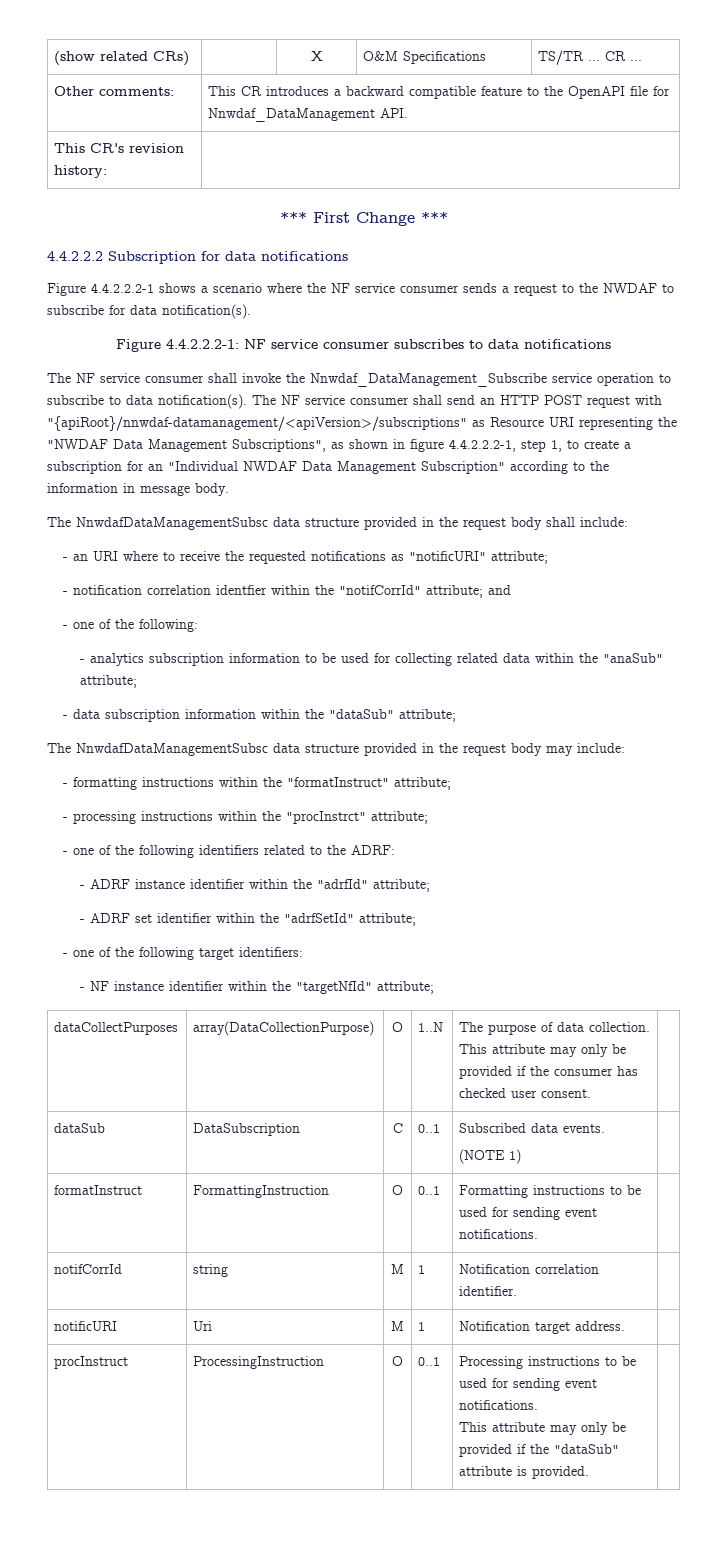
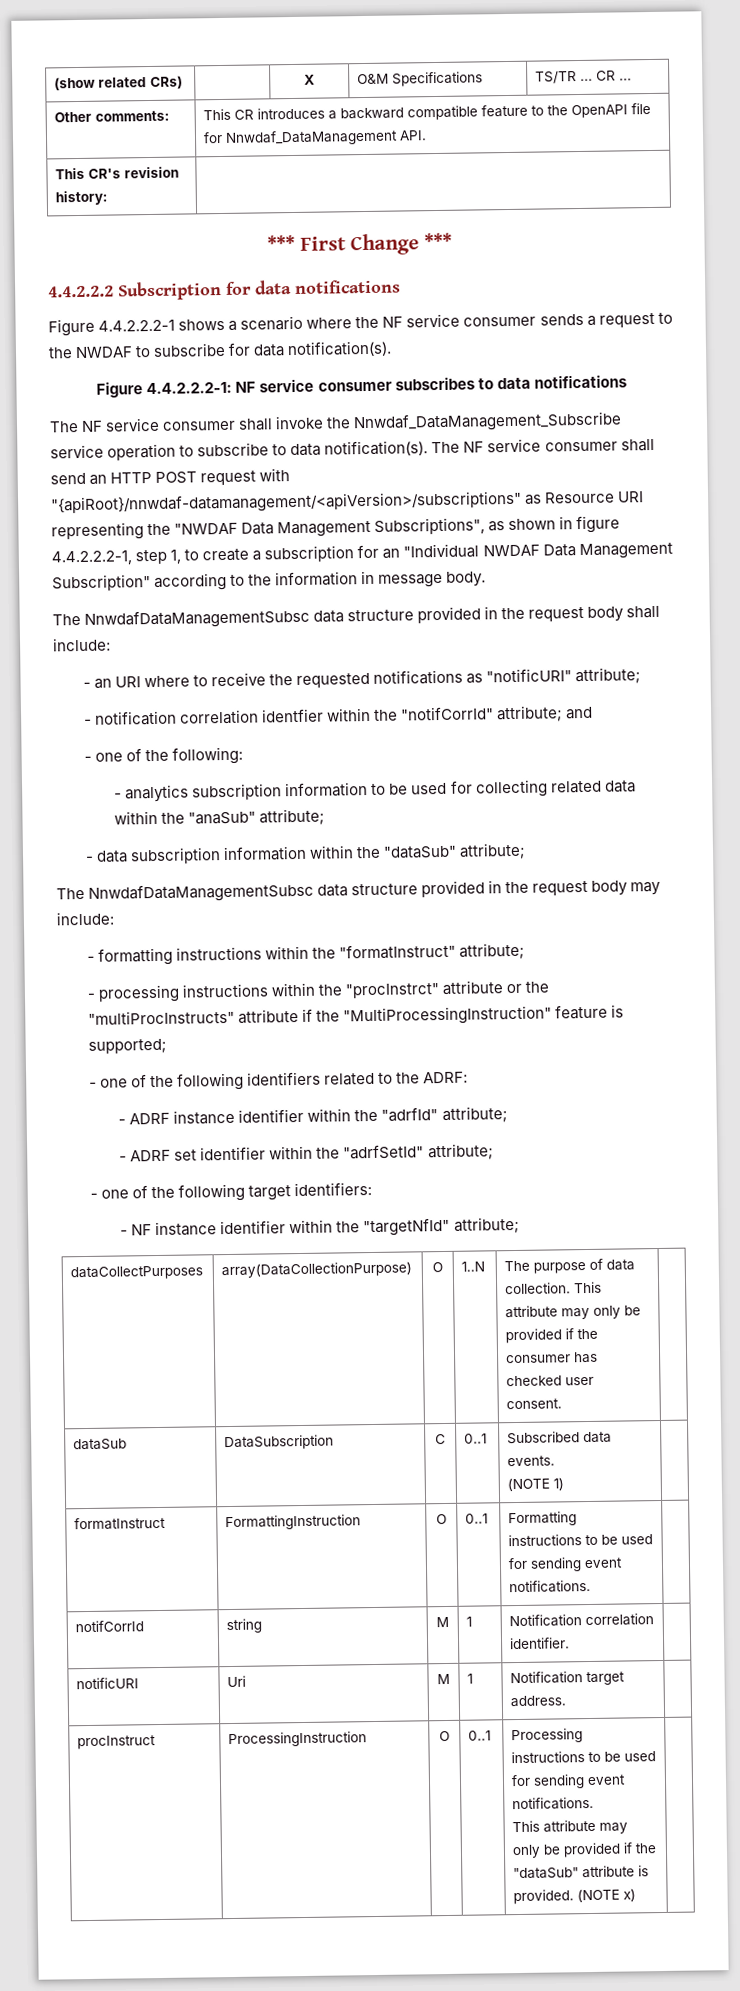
[371,811,429,824] attribute; -> [441,980,549,995] [87,1004,624,1026] [87,1038,167,1054] attribute or the "multiProcInstructs" attribute if the "MultiProcessingInstruction" feature is supported;
(590, 1472) none -> [577,1888,637,1903] (NOTE x)

